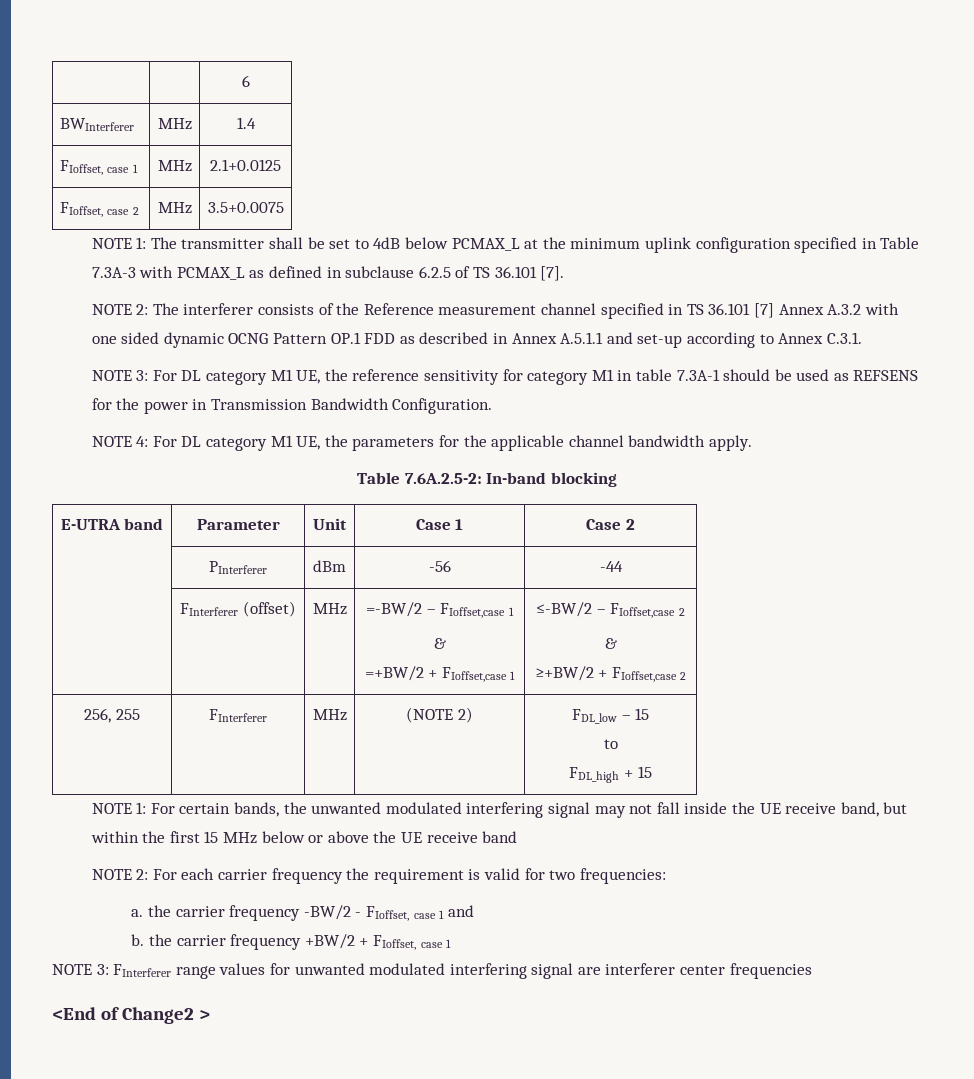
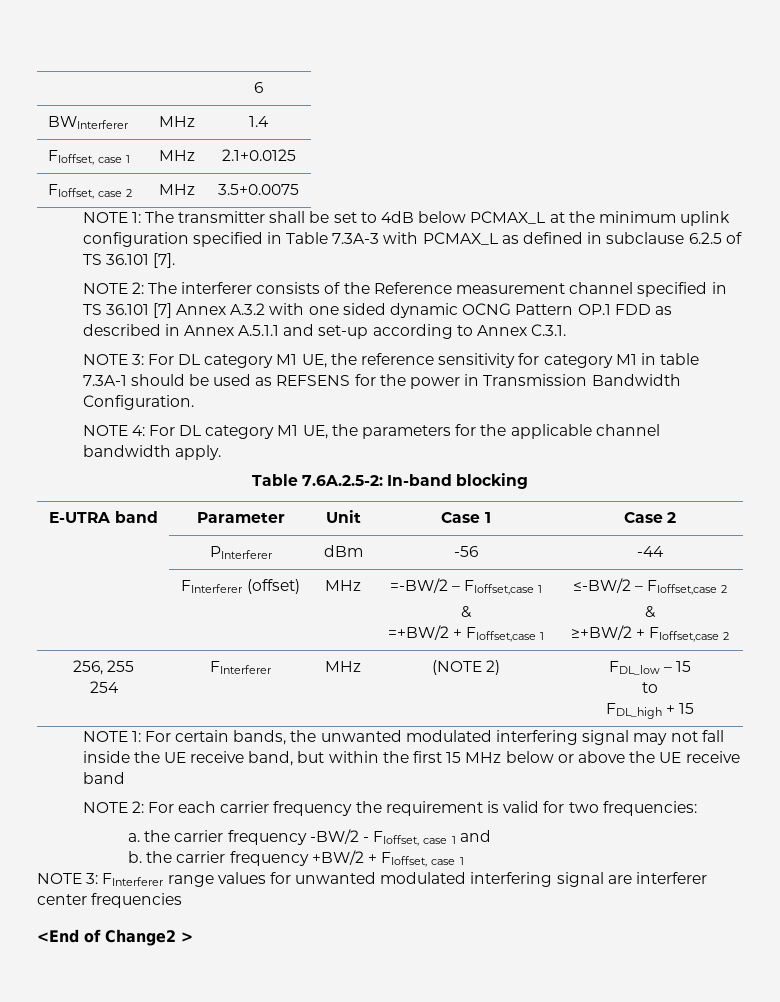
(140, 714) none -> [89,681,119,693] // 254

